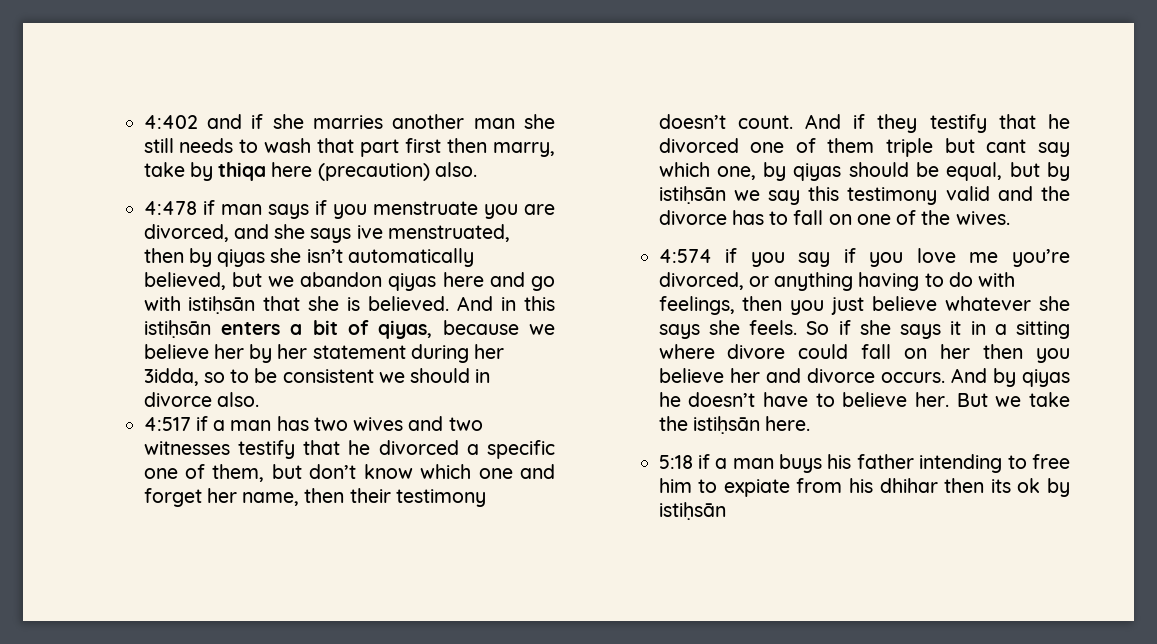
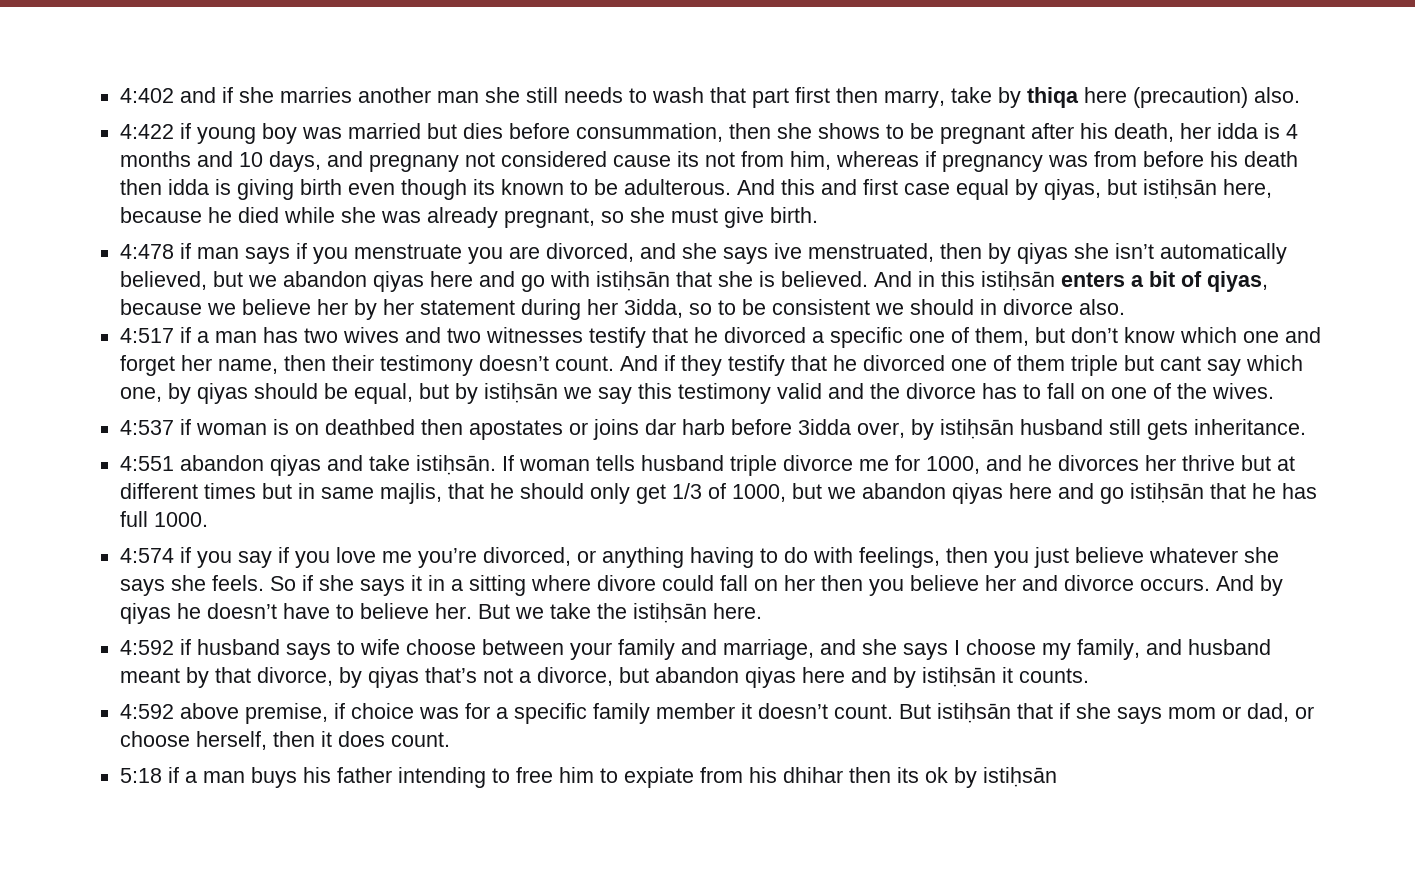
(477, 169) none -> [120,123,1299,144] [120,151,1299,172] [120,179,1273,200] [120,207,819,228] // 4:422 if young boy was married but dies before consummation, then she shows to be pregnant after his death, her idda is 4 months and 10 days, and pregnany not considered cause its not from him, whereas if pregnancy was from before his death then idda is giving birth even though its known to be adulterous. And this and first case equal by qiyas, but istiḥsān here, because he died while she was already pregnant, so she must give birth.
(1010, 218) none -> [120,419,1307,440] [120,455,1296,476] [120,483,1318,504] [120,511,209,527] // 4:537 if woman is on deathbed then apostates or joins dar harb before 3idda over, by istiḥsān husband still gets inheritance. // 4:551 abandon qiyas and take istiḥsān. If woman tells husband triple divorce me for 1000, and he divorces her thrive but at different times but in same majlis, that he should only get 1/3 of 1000, but we abandon qiyas here and go istiḥsān that he has full 1000.
(811, 423) none -> [120,639,1272,660] [120,667,1090,688] [120,703,1315,724] [120,731,451,750] // 4:592 if husband says to wife choose between your family and marriage, and she says I choose my family, and husband meant by that divorce, by qiyas that’s not a divorce, but abandon qiyas here and by istiḥsān it counts. // 4:592 above premise, if choice was for a specific family member it doesn’t count. But istiḥsān that if she says mom or dad, or choose herself, then it does count.

